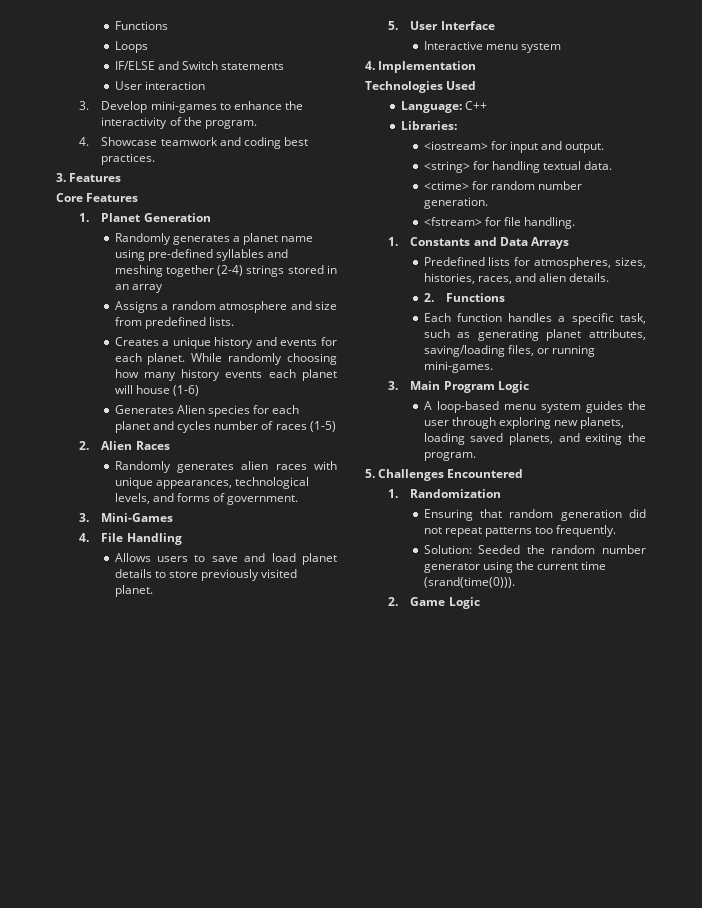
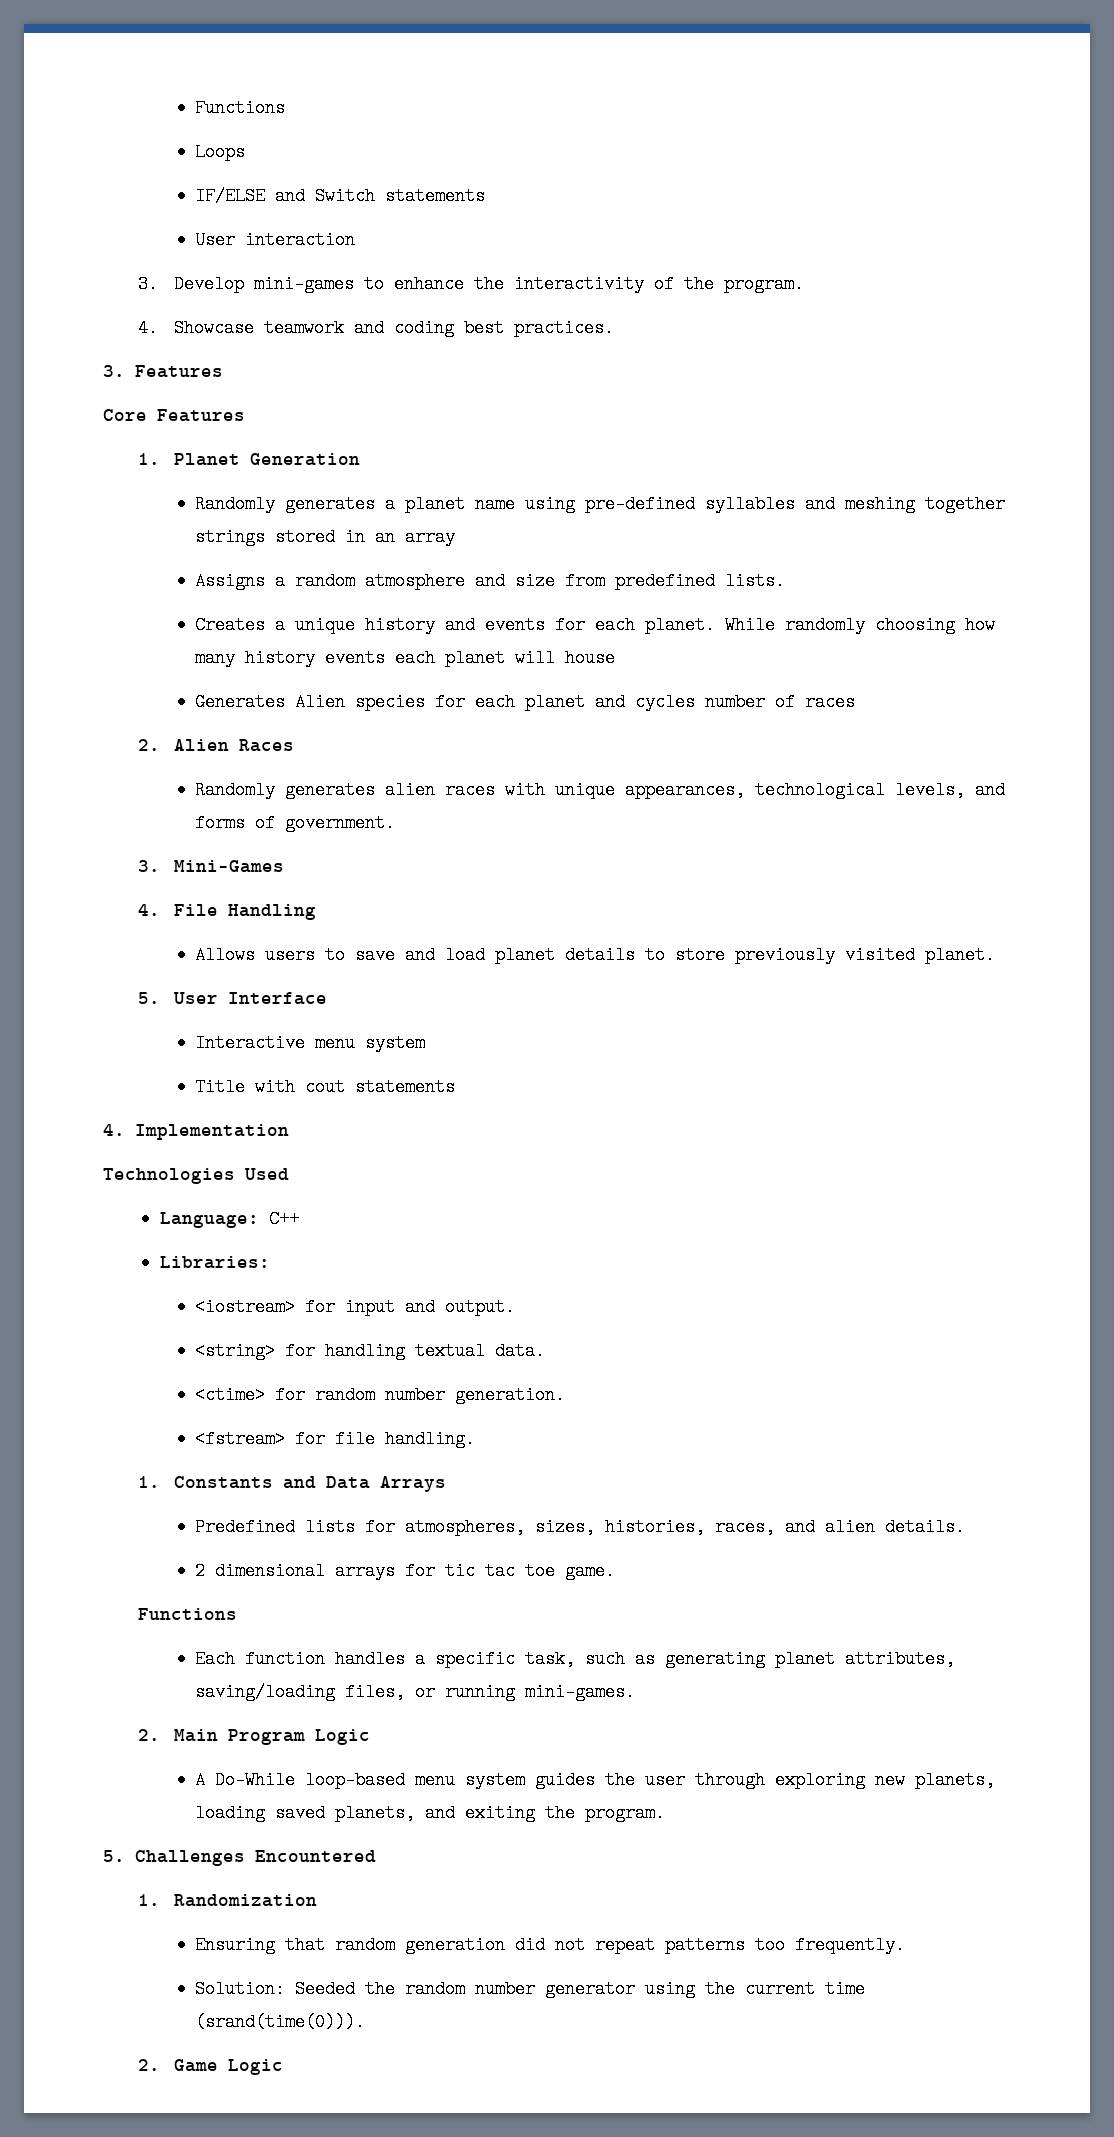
[217,265,244,276] (2-4) -> (1006, 504) none
[172,385,199,396] (1-6) -> (616, 658) none
[309,421,336,432] (1-5) -> (856, 702) none
(561, 48) none -> [195,1078,456,1096] // Title with cout statements
[423,293,434,302] 2. -> [195,1562,616,1580] 2 dimensional arrays for tic tac toe game. //
[387,381,398,390] 3. -> [138,1729,161,1741] 2.
(432, 405) none -> [215,1771,296,1789] Do-While

